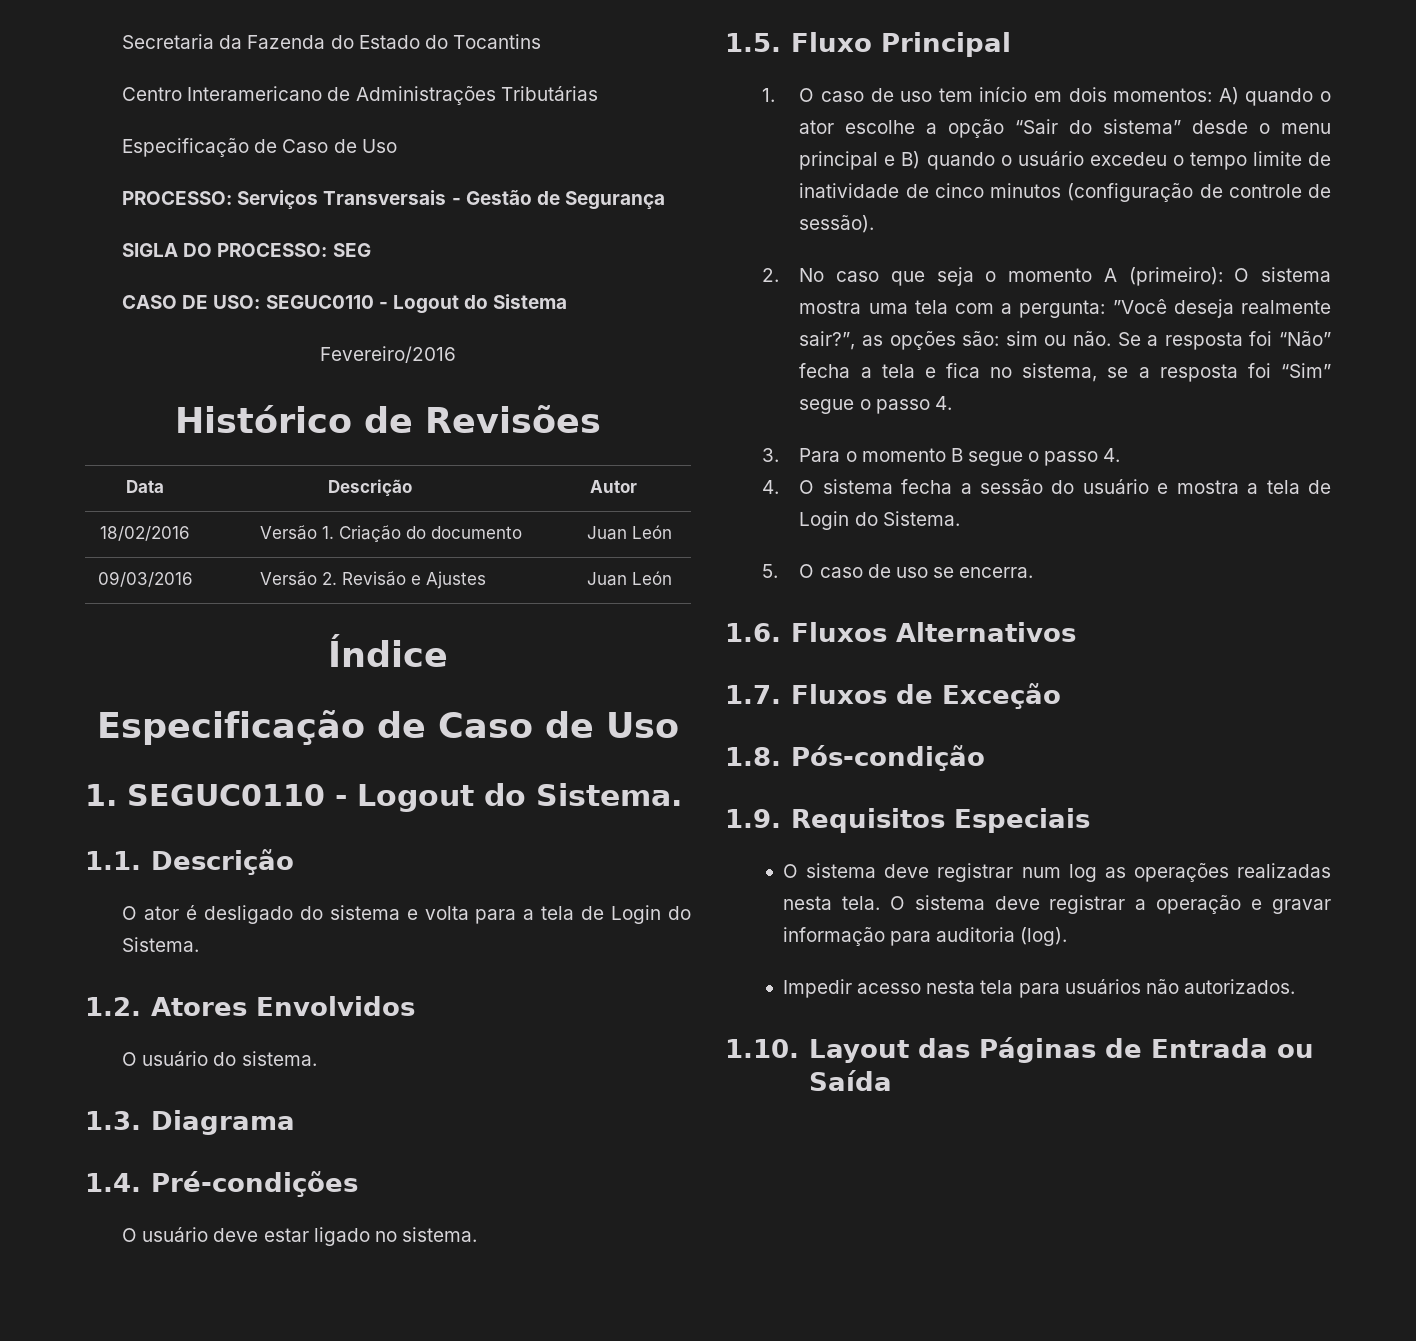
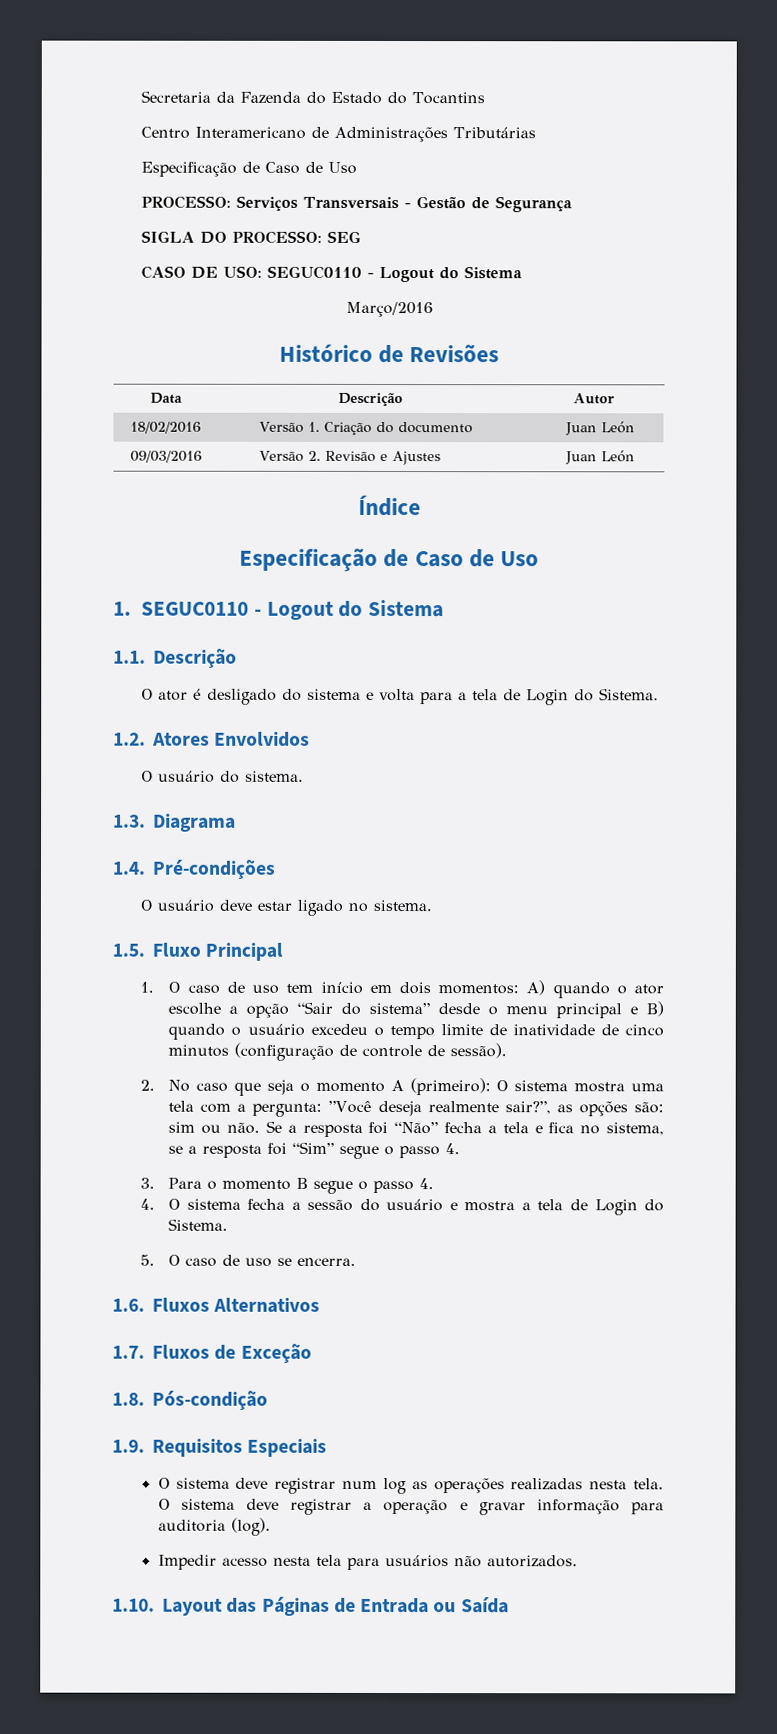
[320,346,456,363] Fevereiro/2016 -> [345,301,433,318] Março/2016
[535,783,682,806] Sistema. -> [367,599,444,618] Sistema

